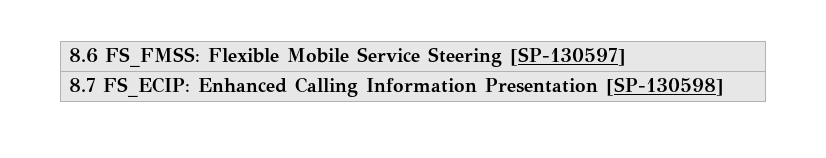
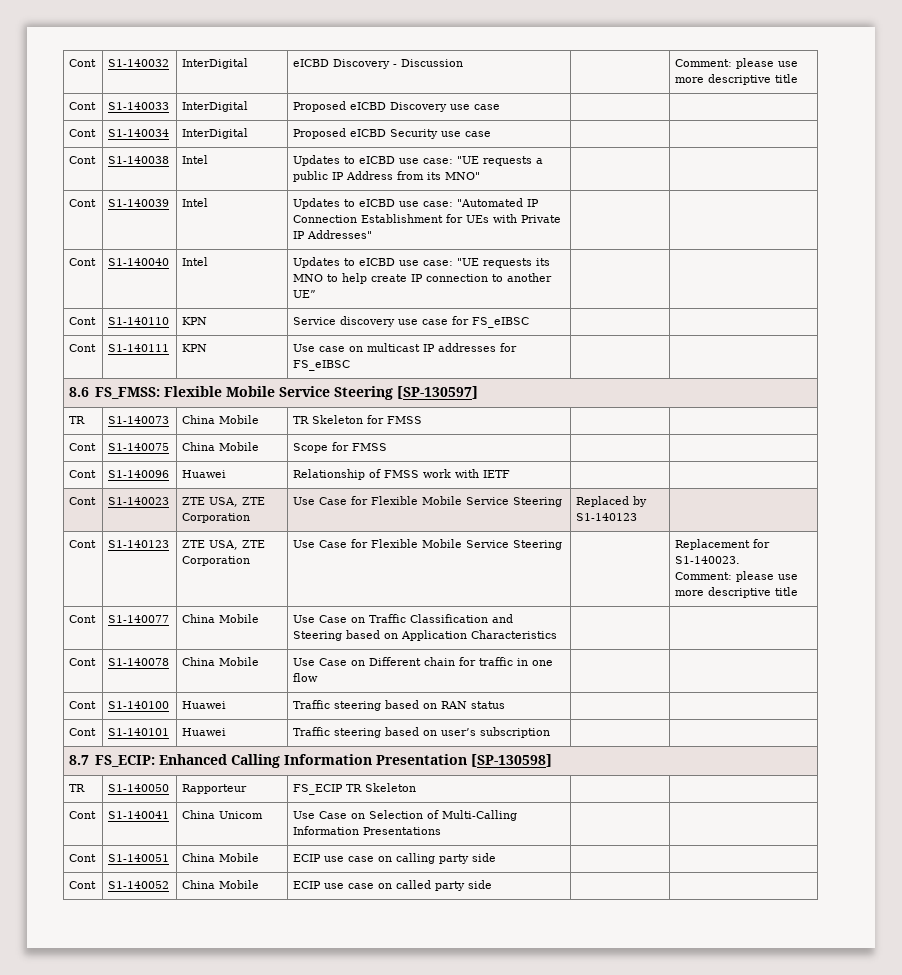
(69, 55) none -> [69,59,97,67] [108,59,170,67] [182,58,249,69] [293,59,464,69] [675,58,799,69] [675,74,799,85] [69,102,97,110] [108,102,170,110] [182,101,249,112] [293,101,501,112] [69,129,97,137] [108,129,170,137] [182,128,249,139] [293,128,492,139] [69,156,97,164] [108,156,170,164] [182,155,209,164] [293,155,544,166] [293,171,481,182] [69,199,97,207] [108,199,170,207] [182,198,209,207] [293,198,540,209] [293,214,562,223] [293,230,373,239] [69,258,97,266] [108,258,170,266] [182,257,209,266] [293,257,551,268] [293,273,553,284] [293,290,317,298] [69,317,97,325] [108,317,170,325] [182,317,208,325] [293,316,530,328] [69,344,97,352] [108,344,170,352] [182,344,208,352] [293,343,518,352] [293,360,351,371] Cont | S1-140032 | InterDigital | eICBD Discovery - Discussion | | Comment: please use more descriptive title // Cont | S1-140033 | InterDigital | Proposed eICBD Discovery use case | | // Cont | S1-140034 | InterDigital | Proposed eICBD Security use case | | // Cont | S1-140038 | Intel | Updates to eICBD use case: "UE requests a public IP Address from its MNO" | | // Cont | S1-140039 | Intel | Updates to eICBD use case: "Automated IP Connection Establishment for UEs with Private IP Addresses" | | // Cont | S1-140040 | Intel | Updates to eICBD use case: "UE requests its MNO to help create IP connection to another UE” | | // Cont | S1-140110 | KPN | Service discovery use case for FS_eIBSC | | // Cont | S1-140111 | KPN | Use case on multicast IP addresses for FS_eIBSC | | //
(627, 56) none -> [69,416,86,424] [108,416,170,424] [182,415,260,424] [293,415,423,424] [69,443,97,451] [108,443,170,451] [182,442,260,451] [293,442,388,453] [69,470,97,478] [108,470,170,478] [182,470,227,478] [293,469,511,480] [69,497,97,505] [108,497,170,505] [182,497,266,507] [182,513,251,523] [293,496,563,507] [576,496,648,507] [576,513,638,521] [69,540,97,548] [108,540,170,548] [182,540,266,550] [182,556,251,566] [293,539,563,550] [675,539,771,550] [675,556,741,564] [675,571,799,582] [675,587,799,598] [69,615,97,623] [108,615,170,623] [182,614,260,623] [293,614,514,623] [293,630,558,641] [69,658,97,666] [108,658,170,666] [182,657,260,666] [293,657,554,666] [293,673,319,682] [69,701,97,709] [108,701,170,709] [182,701,227,709] [293,700,506,711] [69,728,97,736] [108,728,170,736] [182,728,227,736] [293,727,551,738] // TR | S1-140073 | China Mobile | TR Skeleton for FMSS | | // Cont | S1-140075 | China Mobile | Scope for FMSS | | // Cont | S1-140096 | Huawei | Relationship of FMSS work with IETF | | // Cont | S1-140023 | ZTE USA, ZTE Corporation | Use Case for Flexible Mobile Service Steering | Replaced by S1-140123 | // Cont | S1-140123 | ZTE USA, ZTE Corporation | Use Case for Flexible Mobile Service Steering | | Replacement for S1-140023. // Comment: please use more descriptive title // Cont | S1-140077 | China Mobile | Use Case on Traffic Classification and Steering based on Application Characteristics | | // Cont | S1-140078 | China Mobile | Use Case on Different chain for traffic in one flow | | // Cont | S1-140100 | Huawei | Traffic steering based on RAN status | | // Cont | S1-140101 | Huawei | Traffic steering based on user’s subscription | |
(725, 86) none -> [69,784,86,792] [108,784,170,792] [182,784,248,794] [293,783,417,795] [69,811,97,819] [108,811,170,819] [182,810,264,819] [293,810,518,821] [293,826,442,835] [69,854,97,862] [108,854,170,862] [182,853,260,862] [293,853,497,864] [69,881,97,889] [108,881,170,889] [182,880,260,889] [293,880,493,891] // TR | S1-140050 | Rapporteur | FS_ECIP TR Skeleton | | // Cont | S1-140041 | China Unicom | Use Case on Selection of Multi-Calling Information Presentations | | // Cont | S1-140051 | China Mobile | ECIP use case on calling party side | | // Cont | S1-140052 | China Mobile | ECIP use case on called party side | |

